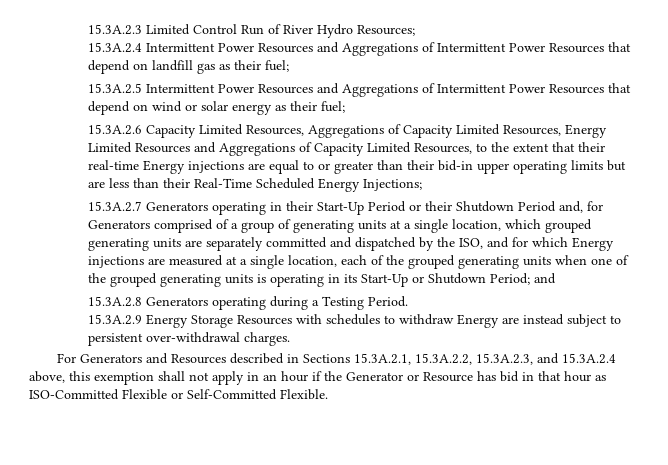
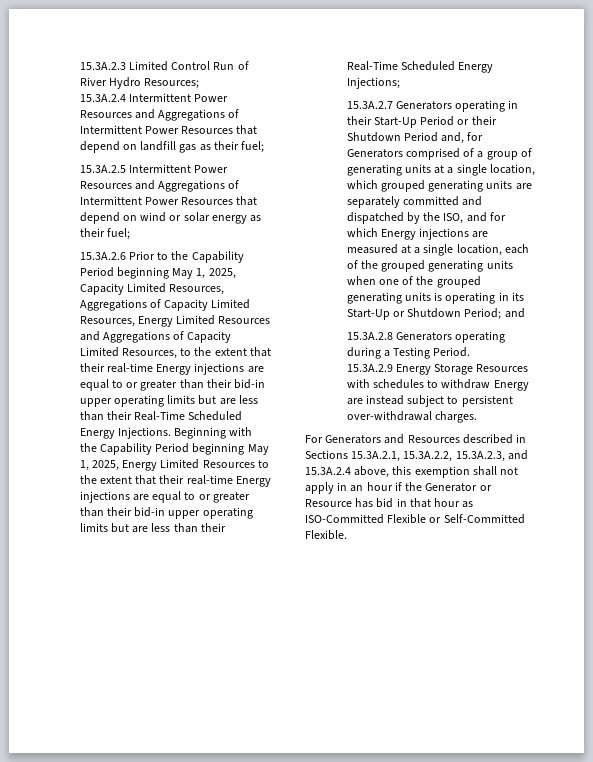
(143, 129) none -> [128,251,244,263] [79,267,236,279] Prior to the Capability Period beginning May 1, 2025,
(361, 185) none -> [117,427,253,439] [79,443,269,455] [79,459,269,471] [79,475,271,487] [79,491,250,503] [79,507,253,519] [79,523,226,533] [346,61,494,73] Injections. Beginning with the Capability Period beginning May 1, 2025, Energy Limited Resources to the extent that their real-time Energy injections are equal to or greater than their bid-in upper operating limits but are less than their Real-Time Scheduled Energy

